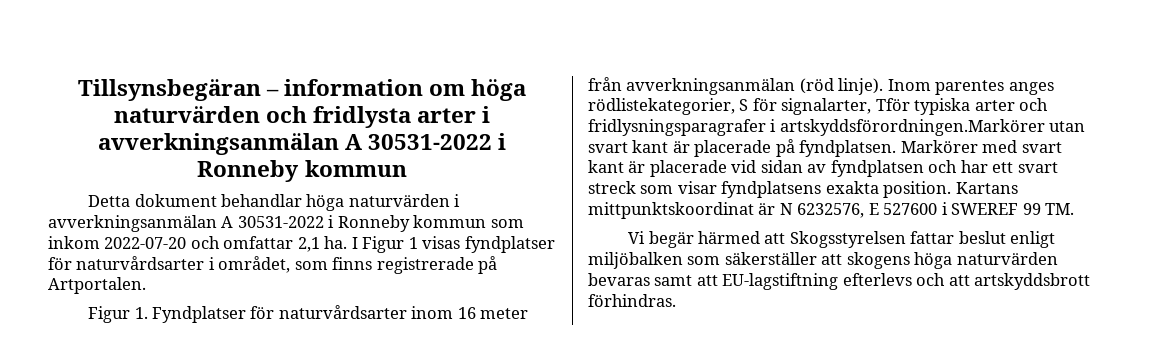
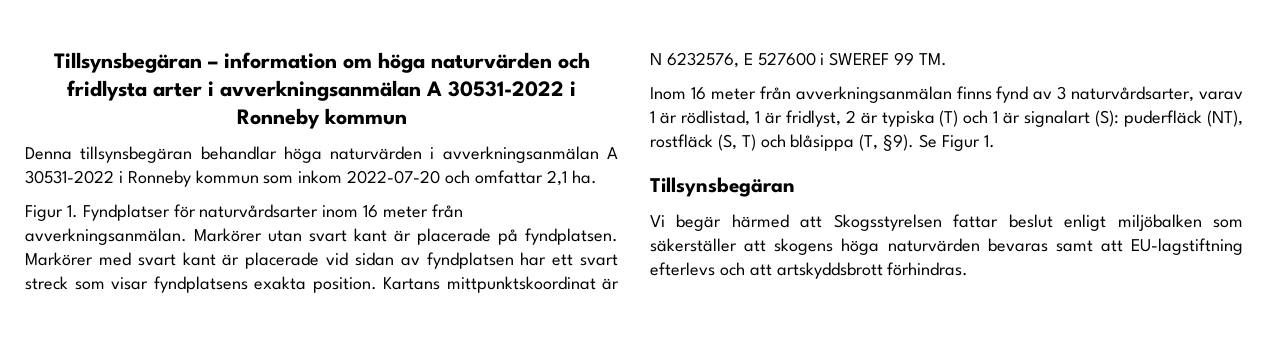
[88,194,217,207] Detta dokument -> [25,146,193,163] Denna tillsynsbegäran
[351,236,555,253] [48,256,498,274] [48,277,146,294] I Figur 1 visas fyndplatser för naturvårdsarter i området, som finns registrerade på Artportalen. -> (597, 177) none
[626,78,1054,95] [588,98,1049,115] [588,119,1045,136] avverkningsanmälan (röd linje). Inom parentes anges rödlistekategorier, S för signalarter, Tför typiska arter och fridlysningsparagrafer i artskyddsförordningen.Markörer -> [25,228,262,245] avverkningsanmälan. Markörer
[928,160,958,173] och -> (514, 260) none
(1075, 209) none -> [650,86,1243,103] [650,110,1243,127] [650,134,995,151] [650,177,795,197] // Inom 16 meter från avverkningsanmälan finns fynd av 3 naturvårdsarter, varav 1 är rödlistad, 1 är fridlyst, 2 är typiska (T) och 1 är signalart (S): puderfläck (NT), rostfläck (S, T) och blåsippa (T, §9). Se Figur 1. // Tillsynsbegäran

